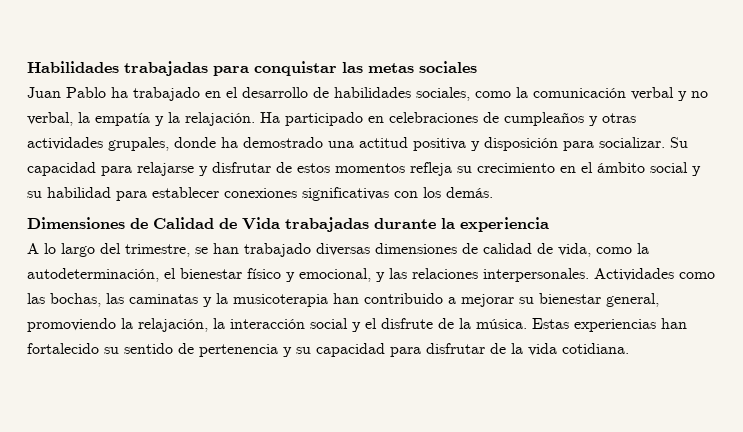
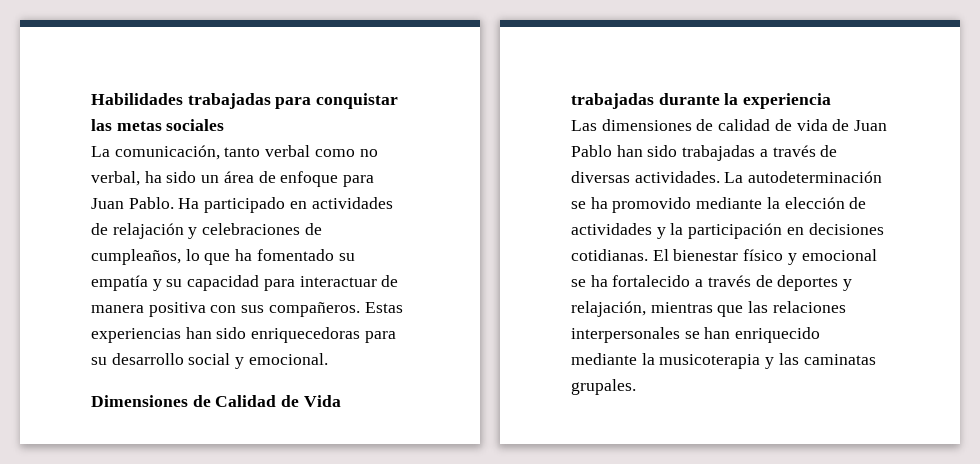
[27,87,708,101] [27,112,636,126] [27,137,688,151] [27,162,701,176] [27,187,493,201] Juan Pablo ha trabajado en el desarrollo de habilidades sociales, como la comunicación verbal y no verbal, la empatía y la relajación. Ha participado en celebraciones de cumpleaños y otras actividades grupales, donde ha demostrado una actitud positiva y disposición para socializar. Su capacidad para relajarse y disfrutar de estos momentos refleja su crecimiento en el ámbito social y su habilidad para establecer conexiones significativas con los demás. -> [91,145,378,160] [91,171,375,187] [91,197,393,213] [91,223,322,239] [91,249,355,265] [91,275,399,291] [91,302,403,317] [91,327,396,343] [91,353,328,369] La comunicación, tanto verbal como no verbal, ha sido un área de enfoque para Juan Pablo. Ha participado en actividades de relajación y celebraciones de cumpleaños, lo que ha fomentado su empatía y su capacidad para interactuar de manera positiva con sus compañeros. Estas experiencias han sido enriquecedoras para su desarrollo social y emocional.
[27,243,649,257] [27,268,715,282] [27,293,659,307] [27,318,687,332] [27,343,629,357] A lo largo del trimestre, se han trabajado diversas dimensiones de calidad de vida, como la autodeterminación, el bienestar físico y emocional, y las relaciones interpersonales. Actividades como las bochas, las caminatas y la musicoterapia han contribuido a mejorar su bienestar general, promoviendo la relajación, la interacción social y el disfrute de la música. Estas experiencias han fortalecido su sentido de pertenencia y su capacidad para disfrutar de la vida cotidiana. -> [571,119,888,131] [571,145,838,161] [571,171,883,183] [571,197,867,213] [571,223,884,239] [571,249,877,265] [571,275,853,291] [571,301,846,317] [571,327,821,343] [571,353,876,369] [571,379,636,395] Las dimensiones de calidad de vida de Juan Pablo han sido trabajadas a través de diversas actividades. La autodeterminación se ha promovido mediante la elección de actividades y la participación en decisiones cotidianas. El bienestar físico y emocional se ha fortalecido a través de deportes y relajación, mientras que las relaciones interpersonales se han enriquecido mediante la musicoterapia y las caminatas grupales.

